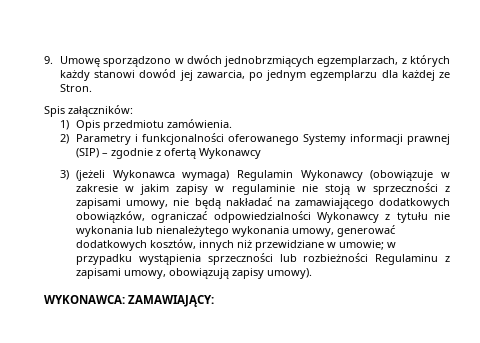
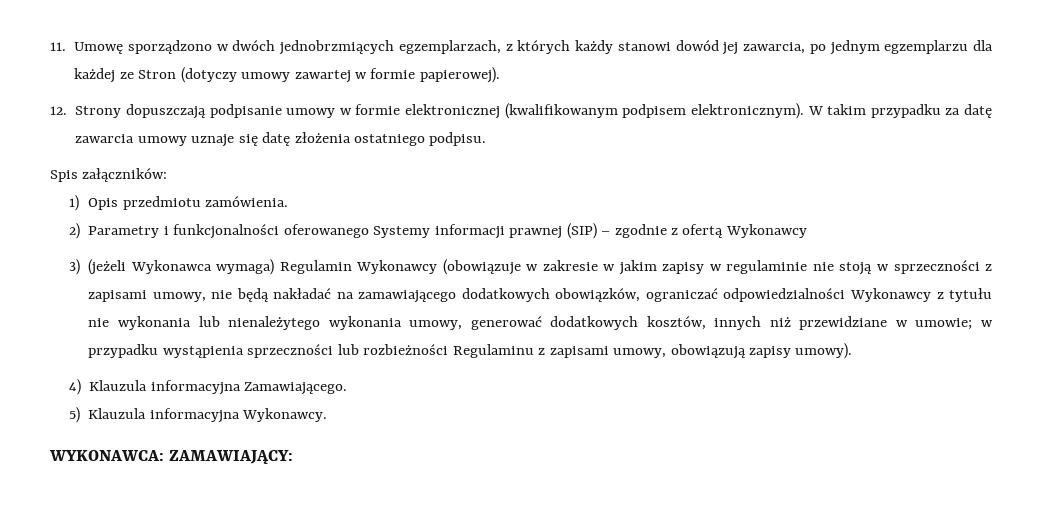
[44,56,53,64] 9. -> [50,42,66,51] 11.
[60,84,93,92] Stron. -> [138,67,500,83] [50,103,992,119] [75,132,487,147] Stron (dotyczy umowy zawartej w formie papierowej). // 12. Strony dopuszczają podpisanie umowy w formie elektronicznej (kwalifikowanym podpisem elektronicznym). W takim przypadku za datę zawarcia umowy uznaje się datę złożenia ostatniego podpisu.
(313, 273) none -> [69,379,348,395] [69,407,328,423] // 4) Klauzula informacyjna Zamawiającego. // 5) Klauzula informacyjna Wykonawcy.

